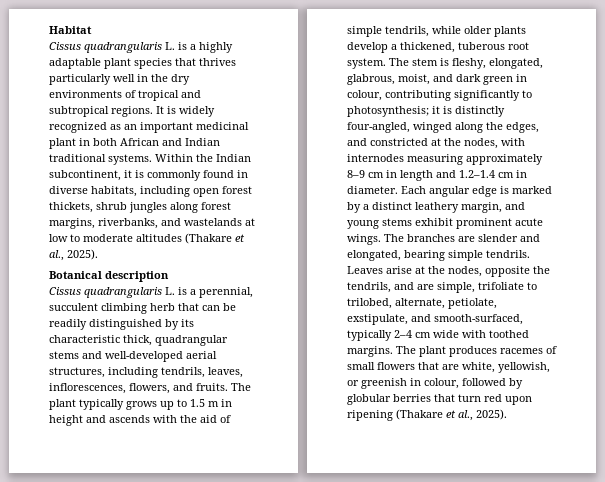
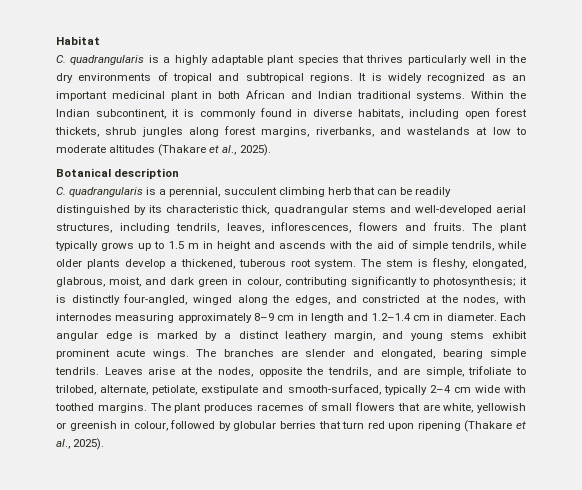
[49,42,175,53] Cissus quadrangularis L. -> [56,55,145,65] C. quadrangularis
[49,287,175,298] Cissus quadrangularis L. -> [56,187,144,197] C. quadrangularis
[129,383,170,394] flowers, -> [357,222,398,231] flowers
[347,314,408,325] exstipulate, -> [201,385,259,395] exstipulate
[498,362,550,373] yellowish, -> [477,403,526,413] yellowish

